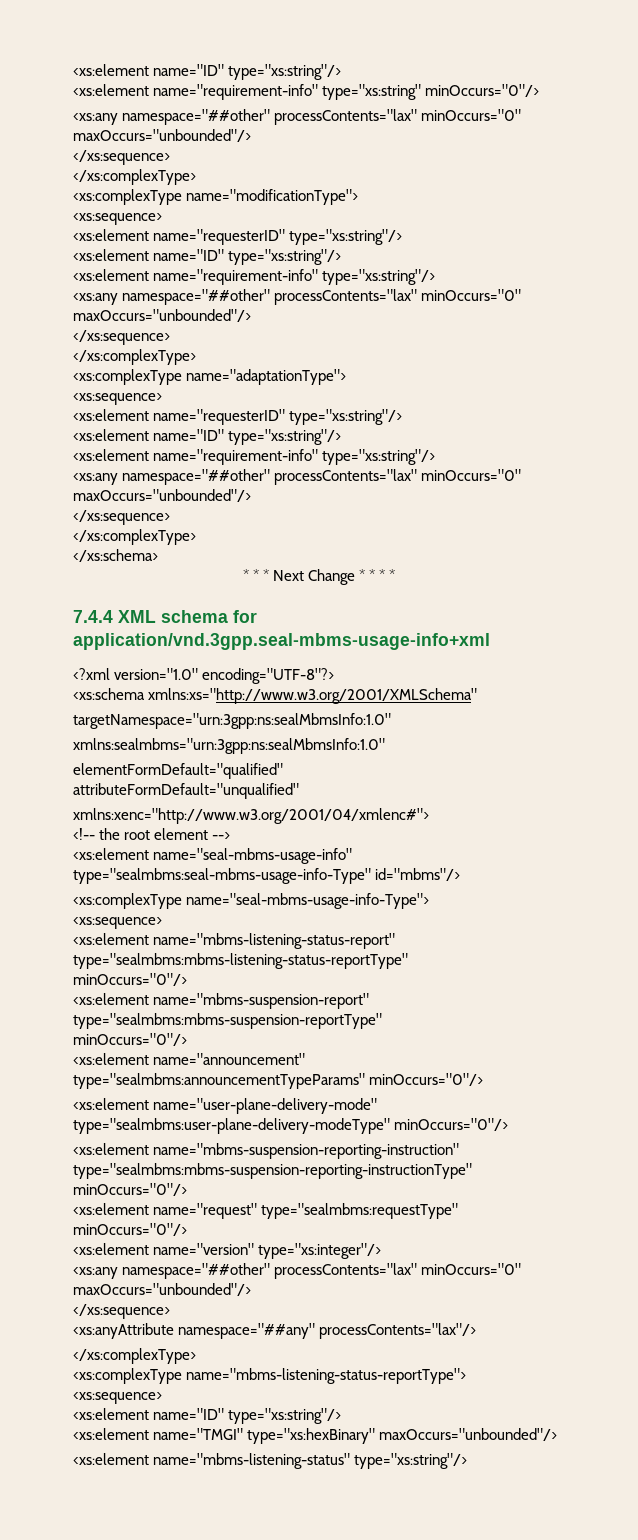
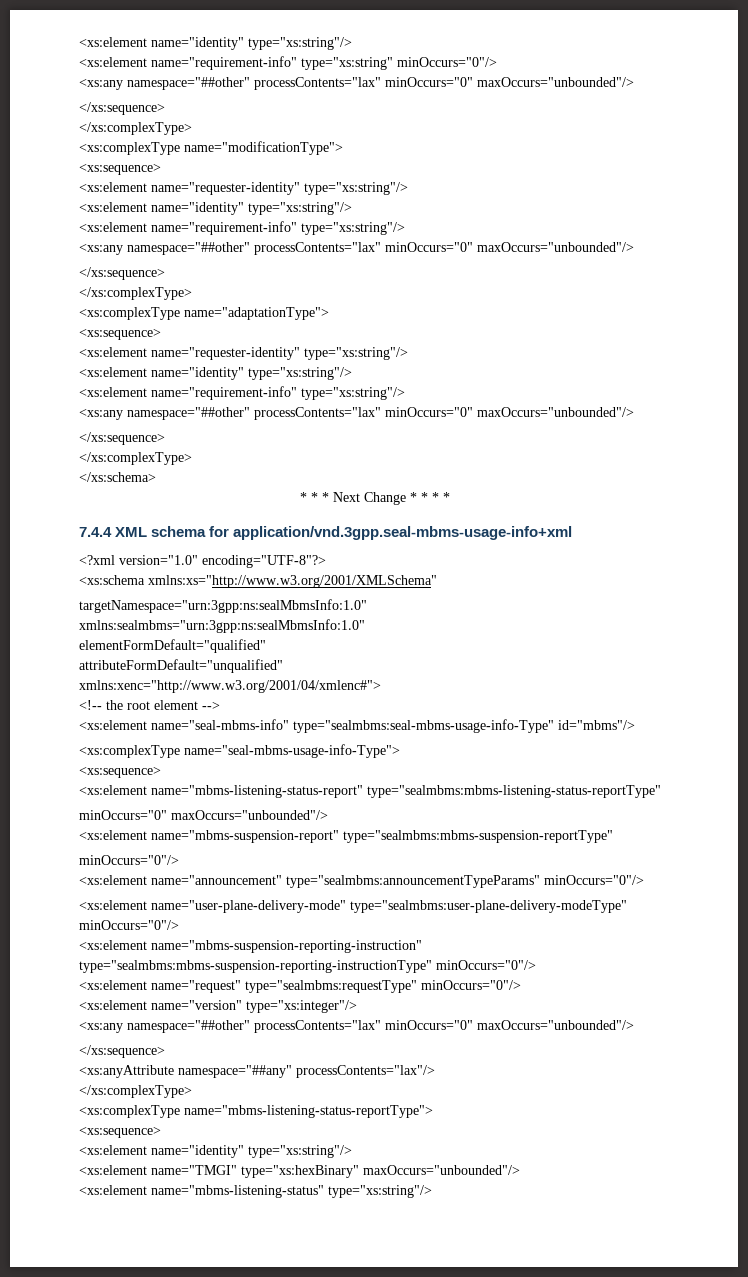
[73,64,225,76] <xs:element name="ID" -> [79,37,244,50] <xs:element name="identity"
[153,229,403,245] [73,249,225,261] name="requesterID" type="xs:string"/> // <xs:element name="ID" -> [151,182,408,195] [79,202,244,215] name="requester-identity" type="xs:string"/> // <xs:element name="identity"
[153,409,403,425] [73,429,225,441] name="requesterID" type="xs:string"/> // <xs:element name="ID" -> [151,347,408,360] [79,367,244,380] name="requester-identity" type="xs:string"/> // <xs:element name="identity"
[153,848,353,864] name="seal-mbms-usage-info" -> [151,719,289,730] name="seal-mbms-info"
[73,973,187,986] minOccurs="0"/> -> [79,810,328,820] minOccurs="0" maxOccurs="unbounded"/>
[153,1408,225,1420] name="ID" -> [151,1145,244,1158] name="identity"

